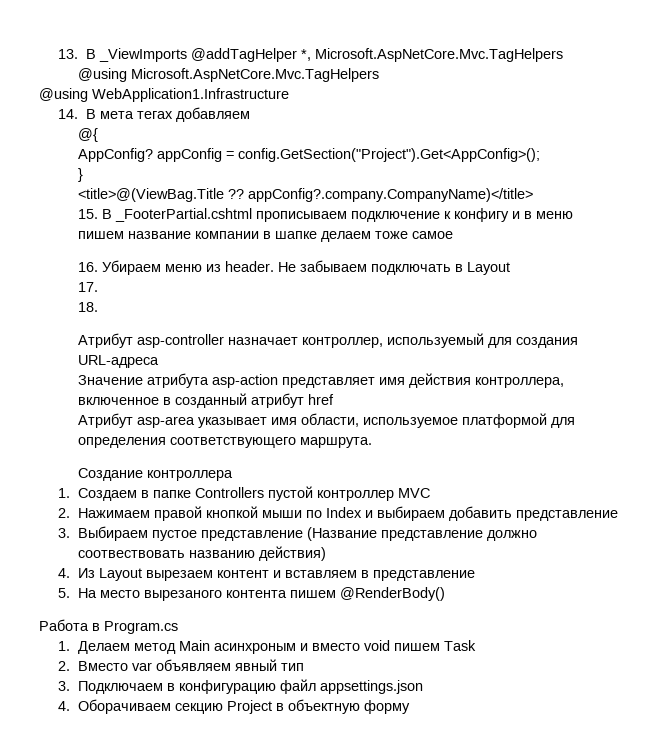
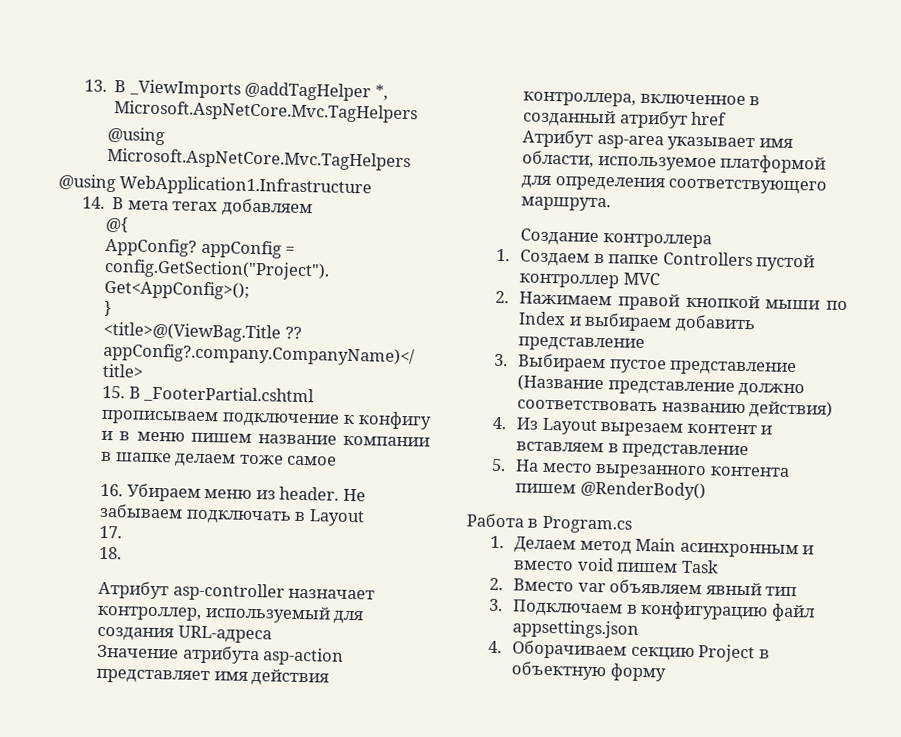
[77,550,185,558] соотвествовать -> [517,399,659,412] соответствовать
[143,590,222,601] вырезаного -> [595,463,708,480] вырезанного
[213,643,296,654] асинхроным -> [679,542,799,559] асинхронным

